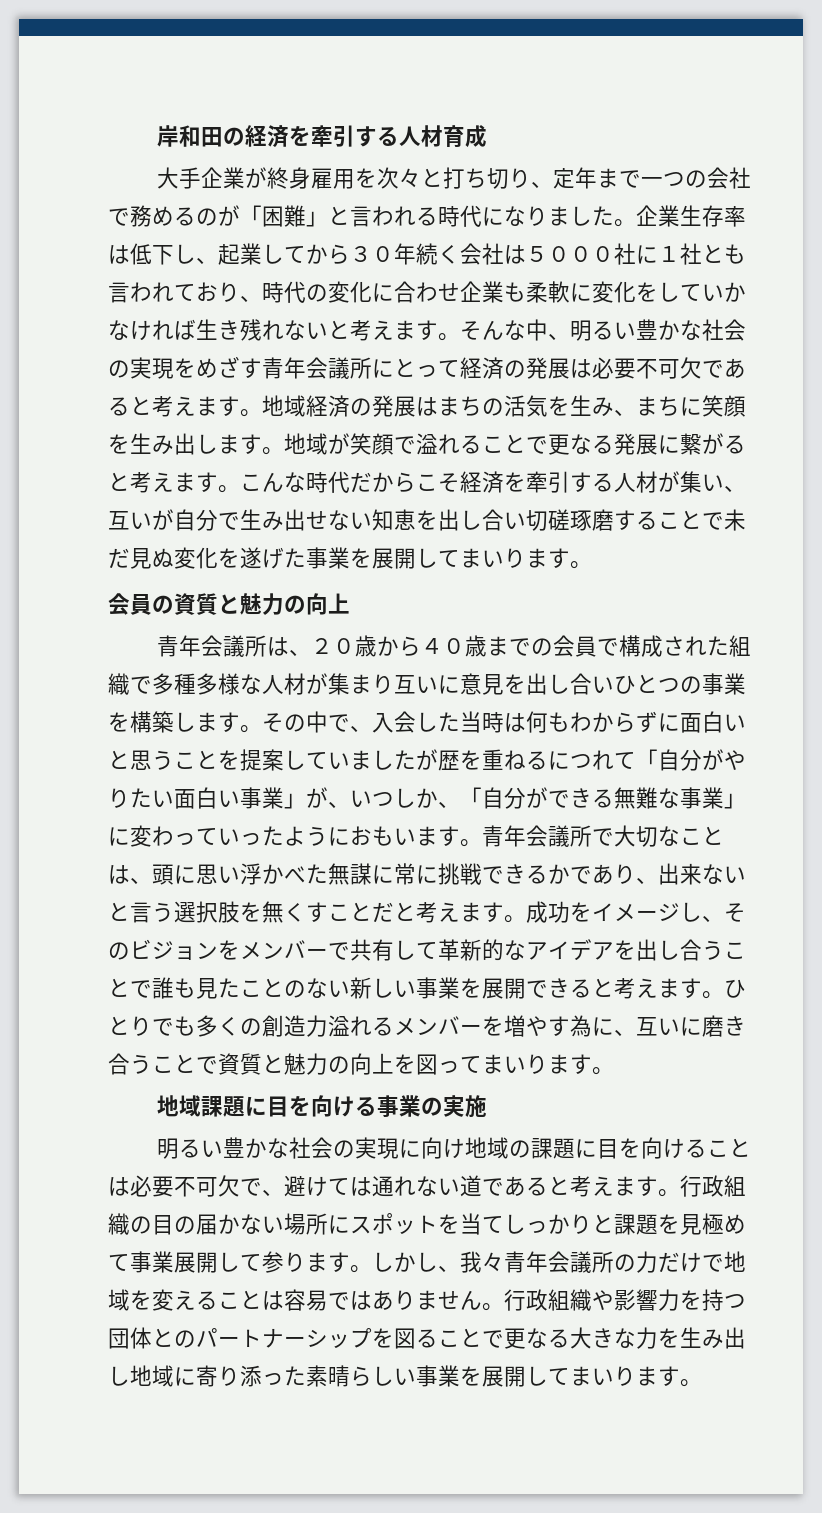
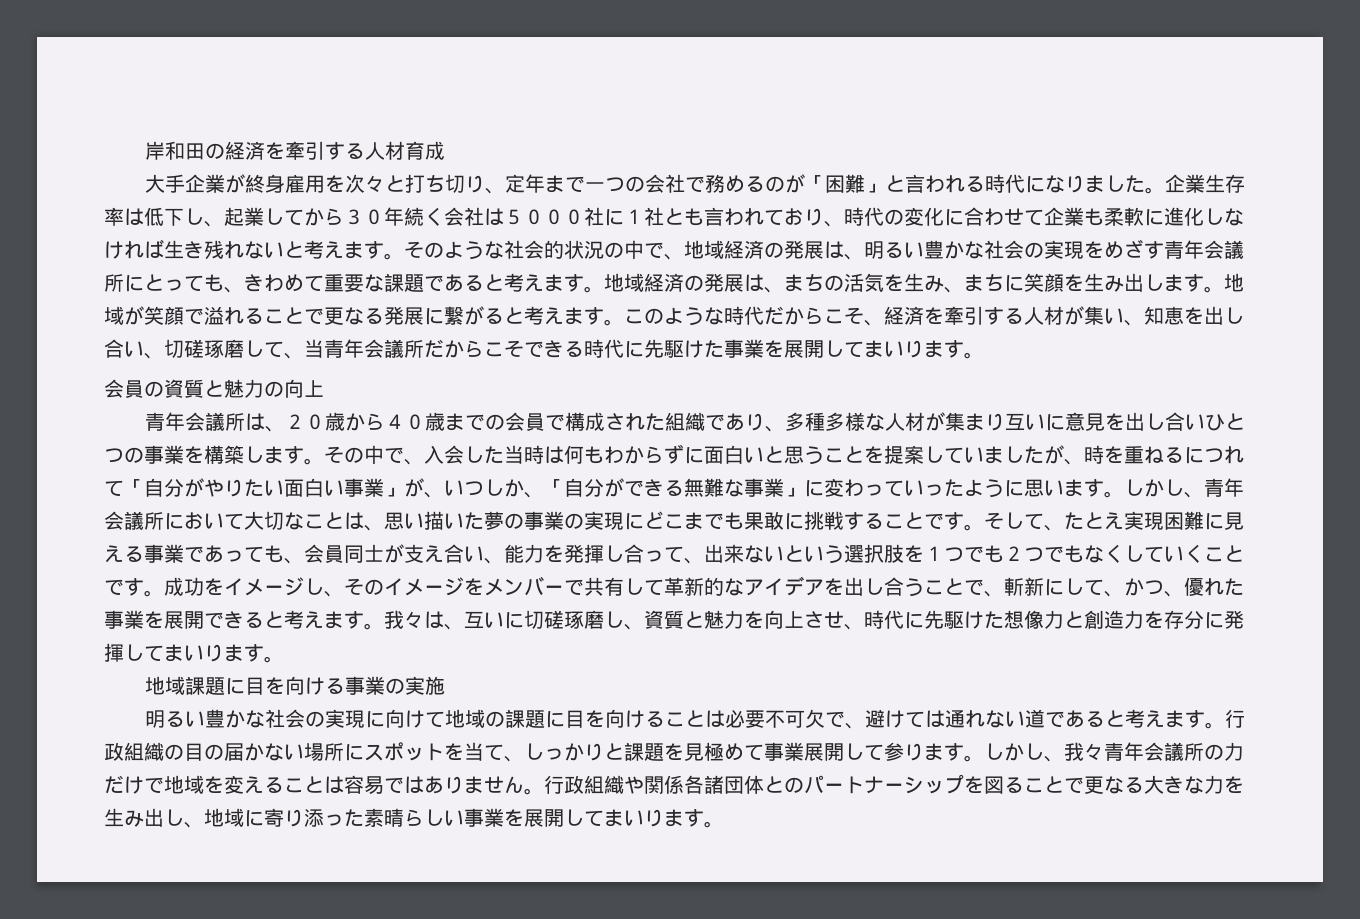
(460, 292) none -> [1024,209,1044,226] て
[592,281,746,303] 変化をしていか -> [1164,207,1224,226] 進化し
[482,319,548,341] んな中 -> [424,240,844,260] のような社会的状況の中で、地域経済の発展は
[460,357,702,379] 経済の発展は必要不可欠 -> [204,273,424,293] も、きわめて重要な課題
(438, 406) none -> [764,287,784,293] 、
[262,472,284,492] ん -> [644,307,704,326] のよう
(460, 482) none -> [864,320,884,326] 、
[108,509,372,531] 互いが自分で生み出せない -> (1144, 323) none
[526,509,746,531] [108,547,284,569] 切磋琢磨することで未だ見ぬ変化を遂げ -> [144,339,704,359] 、切磋琢磨して、当青年会議所だからこそできる時代に先駆け
(152, 685) none -> [725,413,786,432] あり、
[438,750,460,771] 歴 -> [1064,445,1104,465] 、時
[350,826,394,846] おも -> [1024,479,1044,497] 思
[482,825,614,847] 青年会議所で -> [1124,478,1244,498] [104,511,244,530] しかし、青年会議所において
[152,863,636,885] 頭に思い浮かべた無謀に常に挑戦できるかであり -> [384,511,1244,531] [104,544,684,564] 思い描いた夢の事業の実現にどこまでも果敢に挑戦することです。そして、たとえ実現困難に見える事業であっても、会員同士が支え合い、能力を発揮し合って
[130,902,152,923] 言 -> [804,546,824,562] い
[262,901,482,923] 無くすことだと考えま -> [924,544,1244,563] [104,579,124,596] １つでも２つでもなくしていくことで
[130,939,218,960] ビジョン -> [384,577,464,596] イメージ
[152,977,416,999] 誰も見たことのない新しい -> [984,577,1244,597] 、斬新にして、かつ、優れた
[724,979,746,998] [108,1015,746,1037] [108,1053,460,1075] ひとりでも多くの創造力溢れるメンバーを増やす為に、互いに磨き合うことで資質と魅力の向上を図っ -> [384,610,1244,630] [104,643,144,662] 我々は、互いに切磋琢磨し、資質と魅力を向上させ、時代に先駆けた想像力と創造力を存分に発揮し
(466, 1148) none -> [425,711,446,728] て
(504, 1224) none -> [504,756,524,762] 、
[614,1289,746,1311] 影響力を持つ -> [644,775,724,794] 関係各諸
(130, 1376) none -> [184,822,204,828] 、

